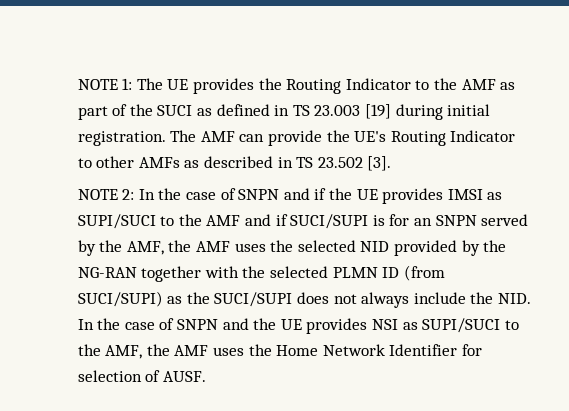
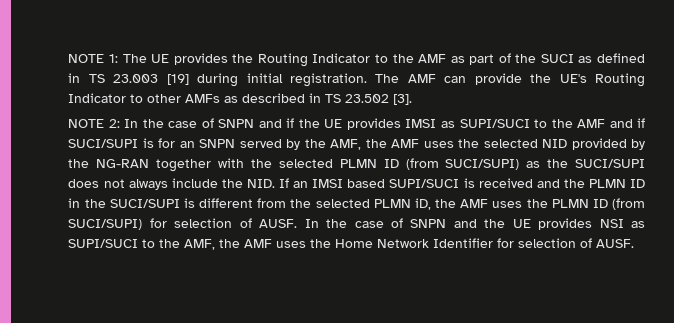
(531, 298) none -> [279,178,645,188] [68,198,645,210] [68,218,298,230] If an IMSI based SUPI/SUCI is received and the PLMN ID in the SUCI/SUPI is different from the selected PLMN iD, the AMF uses the PLMN ID (from SUCI/SUPI) for selection of AUSF.

